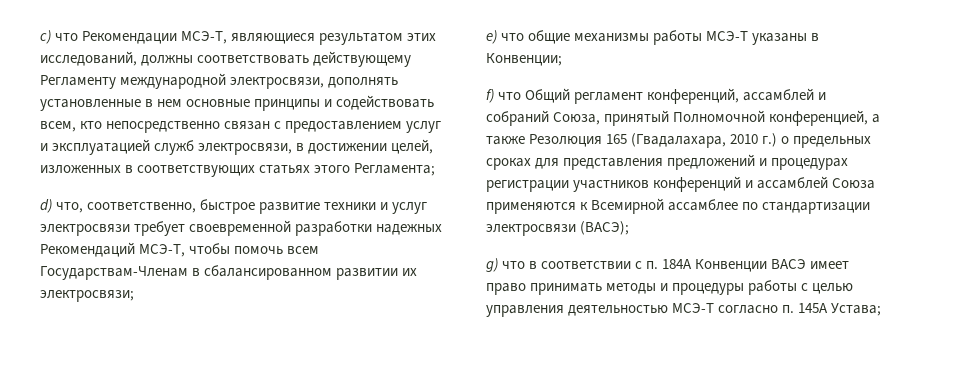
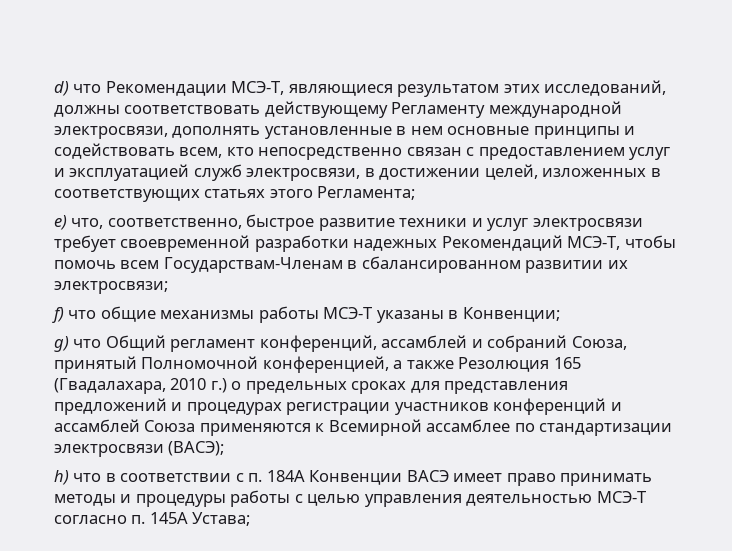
[40,30,51,44] c) -> [54,81,69,96] d)
[40,199,52,213] d) -> [54,215,67,230] e)
[486,30,497,44] e) -> [52,307,64,323] f)
[486,89,494,103] f) -> [54,336,69,352] g)
[486,258,498,272] g) -> [54,470,69,485] h)

